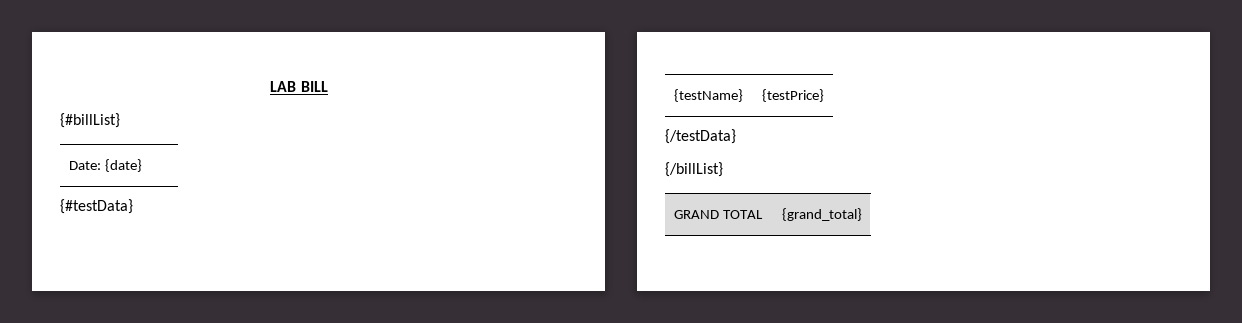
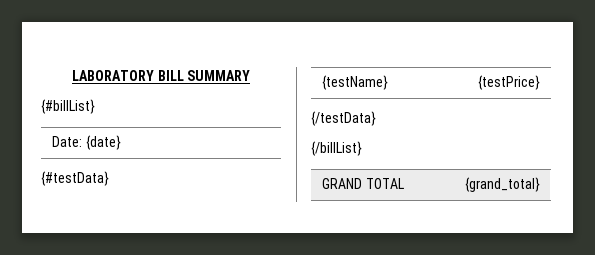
[270,81,297,92] LAB -> [71,70,154,81] LABORATORY
(328, 86) none -> [187,70,251,81] SUMMARY

